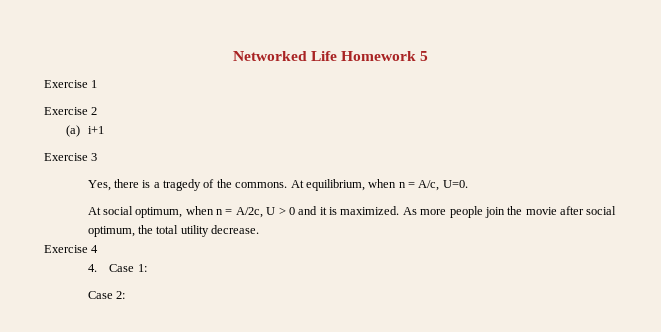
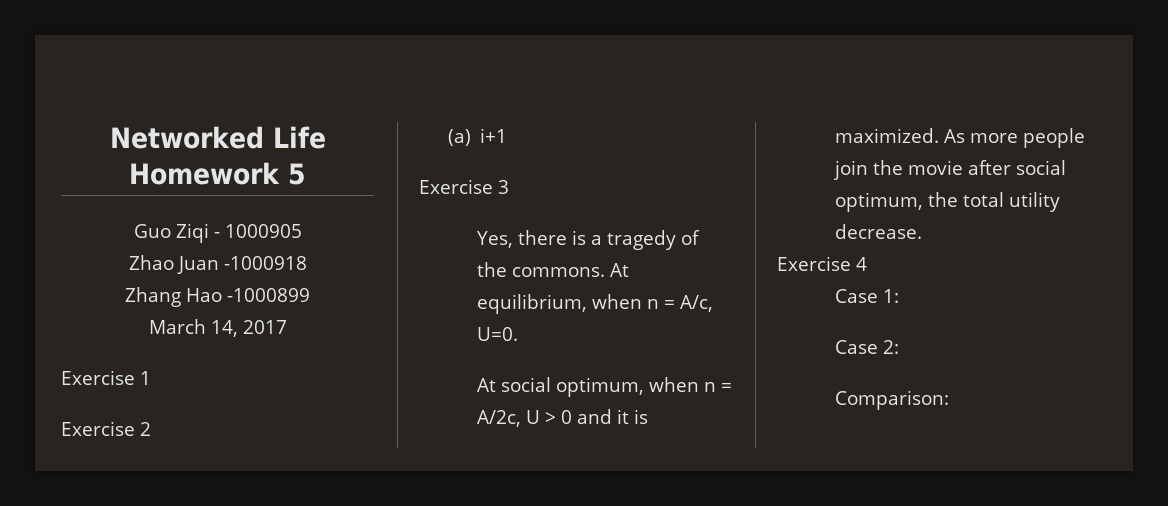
(429, 56) none -> [133,223,302,243] [128,255,307,274] [125,287,310,307] [148,319,287,337] // Guo Ziqi - 1000905 // Zhao Juan -1000918 // Zhang Hao -1000899 // March 14, 2017
[87,264,97,272] 4. -> (867, 264) none
(125, 295) none -> [834,390,949,410] // Comparison:

